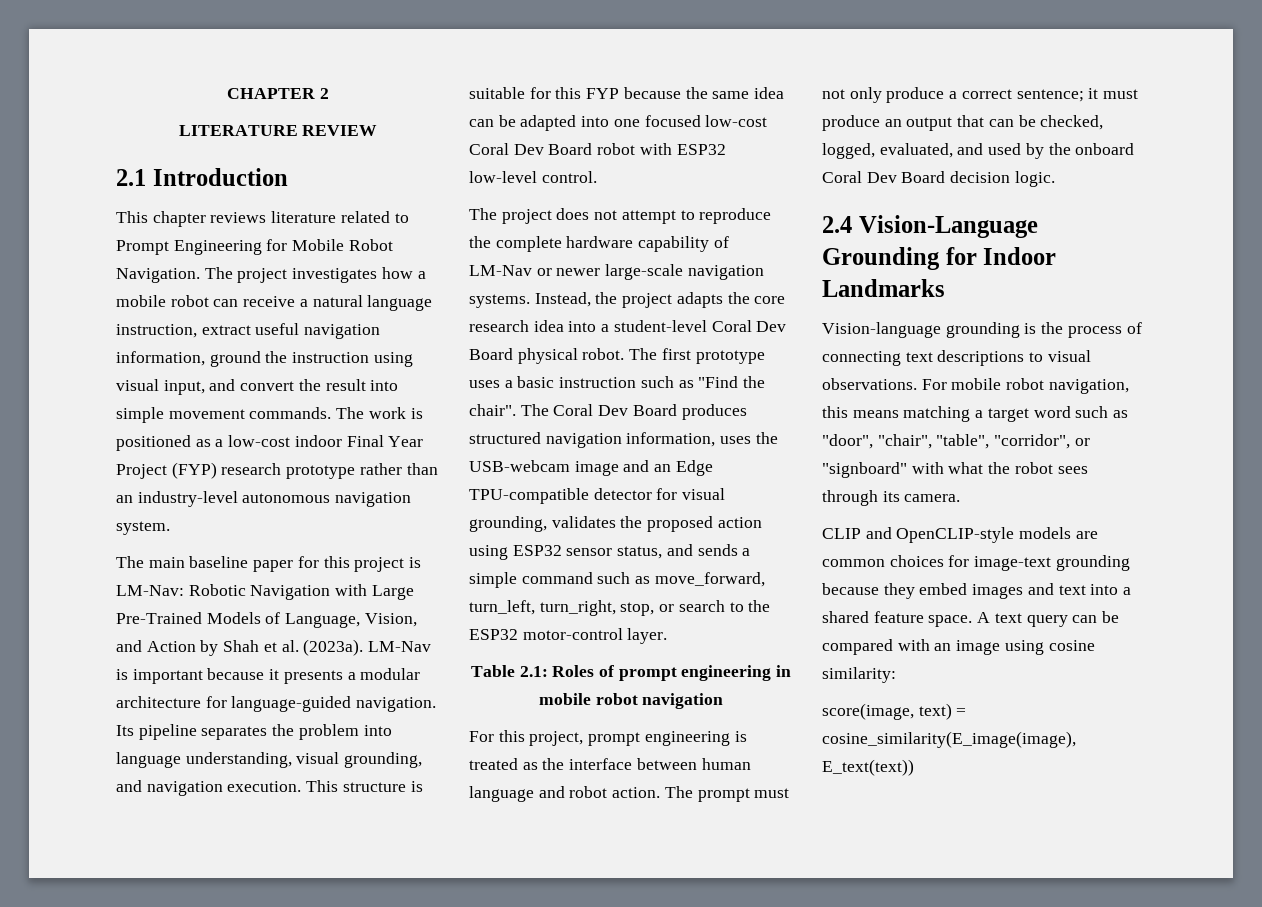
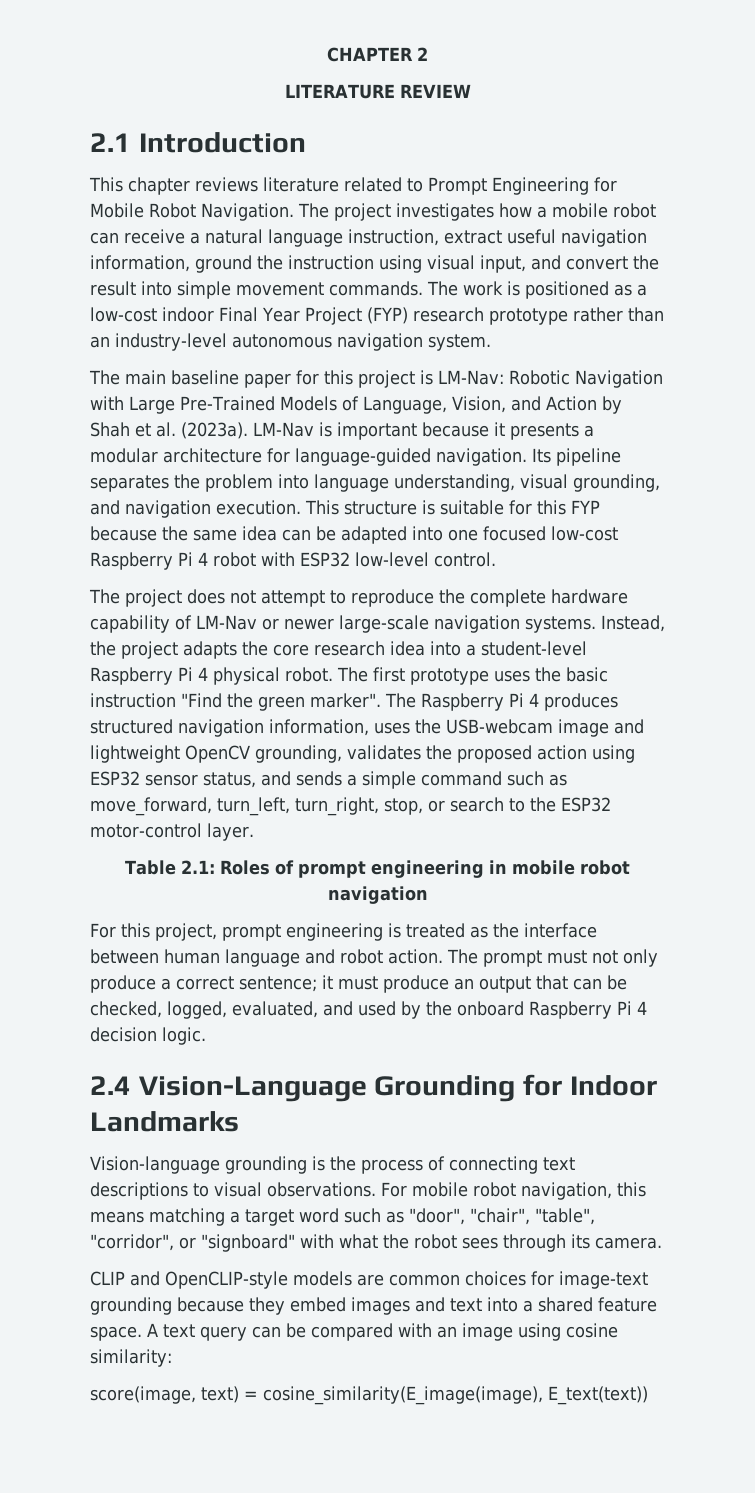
[469,143,593,155] Coral Dev Board -> [90,552,208,570] Raspberry Pi 4
[711,320,787,332] [469,348,513,360] Coral Dev Board -> [90,667,208,685] Raspberry Pi 4
[504,380,513,388] a -> [535,667,561,682] the
[640,376,766,388] [469,404,677,416] such as "Find the chair". The Coral Dev Board -> [181,693,539,711] "Find the green marker". The Raspberry Pi 4
[654,460,713,476] [469,488,726,504] an Edge TPU-compatible detector for visual -> [90,745,250,763] lightweight OpenCV
[822,171,946,183] Coral Dev Board -> [529,1001,647,1019] Raspberry Pi 4

